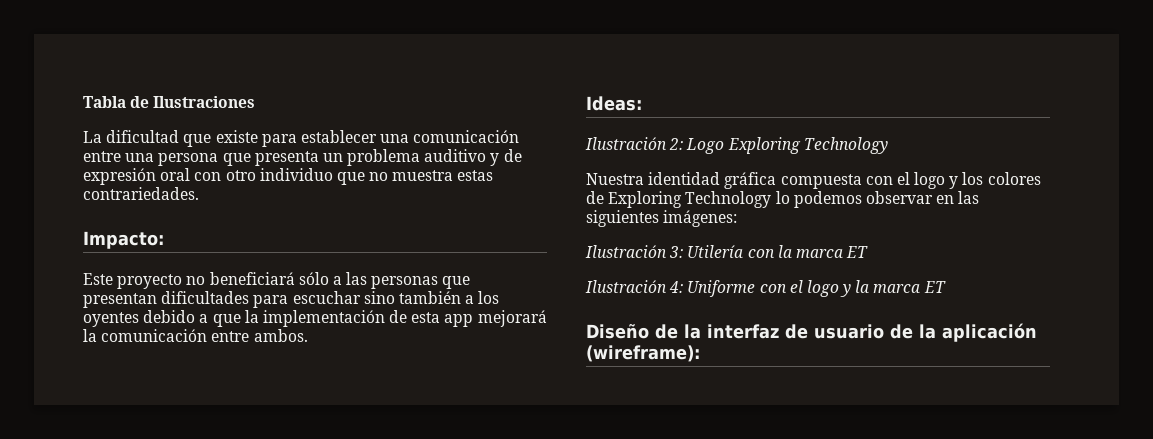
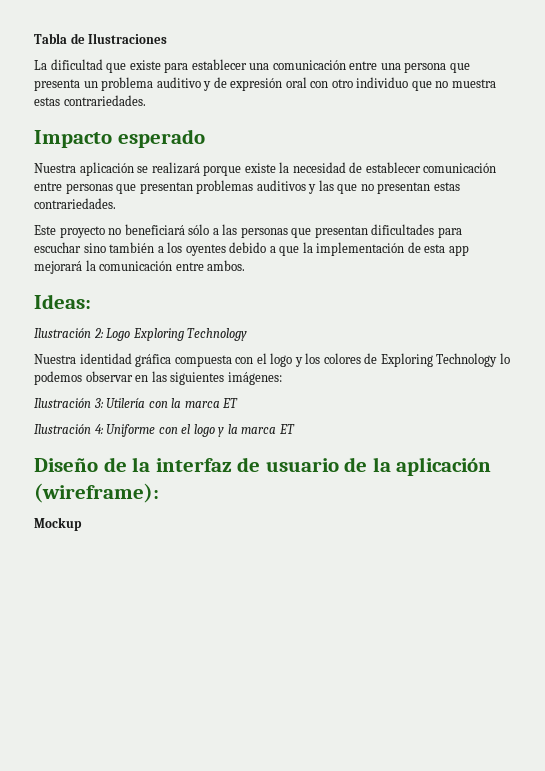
[83,231,164,249] Impacto: -> [34,129,205,148] [34,162,497,176] [34,180,460,194] [34,198,116,209] Impacto esperado // Nuestra aplicación se realizará porque existe la necesidad de establecer comunicación entre personas que presentan problemas auditivos y las que no presentan estas contrariedades.
(700, 353) none -> [34,517,82,531] // Mockup

